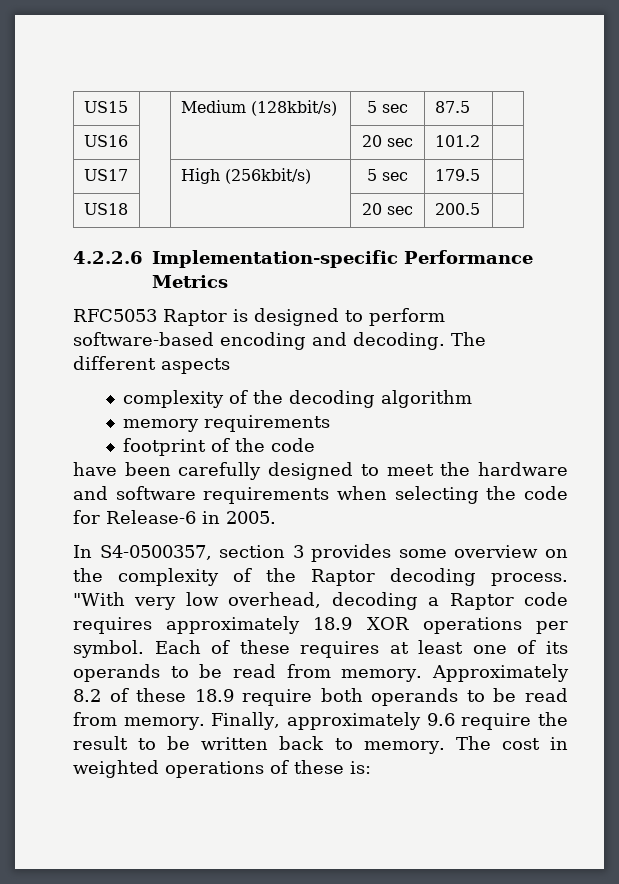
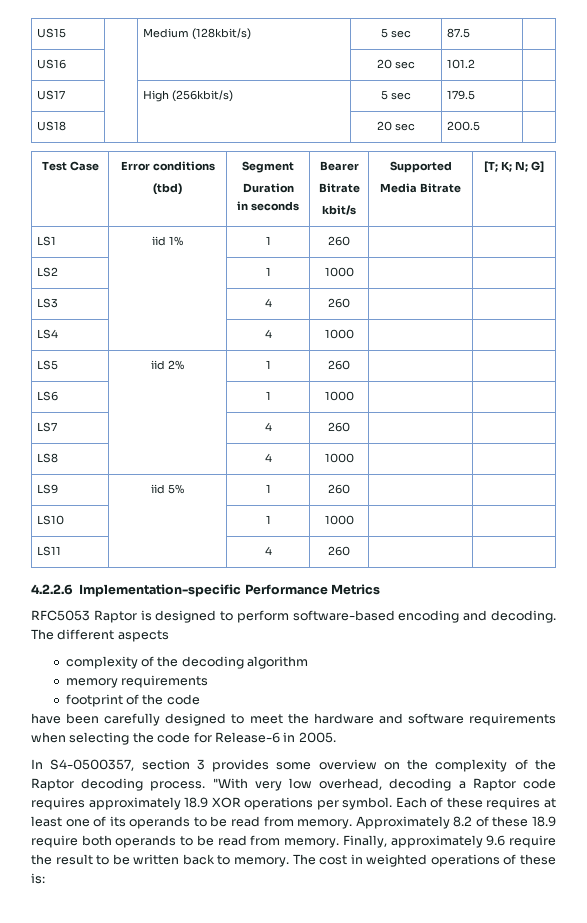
(480, 209) none -> [41,161,99,171] [120,161,215,171] [153,183,182,195] [242,161,294,173] [242,183,294,193] [237,201,299,211] [319,161,359,171] [318,183,360,193] [322,205,356,215] [389,161,452,173] [380,183,461,193] [484,161,544,173] [37,236,57,246] [152,236,183,246] [265,236,271,245] [328,236,350,246] [37,267,59,277] [265,267,271,276] [324,267,354,277] [37,298,59,308] [264,298,272,307] [328,298,350,308] [37,329,59,339] [264,329,272,338] [324,329,354,339] [37,360,59,370] [151,360,184,370] [265,360,271,369] [328,360,350,370] [37,391,59,401] [265,391,271,400] [324,391,354,401] [37,422,58,432] [264,422,272,431] [328,422,350,432] [37,453,59,463] [264,453,272,462] [324,453,354,463] [37,484,59,494] [151,484,184,494] [265,484,271,493] [328,484,350,494] [37,515,65,525] [265,515,271,524] [324,515,354,525] [37,546,62,556] [264,546,272,555] [328,546,350,556] // Test Case | Error conditions // (tbd) | Segment // Duration // in seconds | Bearer // Bitrate // kbit/s | Supported // Media Bitrate | [T; K; N; G] // LS1 | iid 1% | 1 | 260 | | // LS2 | | 1 | 1000 | | // LS3 | | 4 | 260 | | // LS4 | | 4 | 1000 | | // LS5 | iid 2% | 1 | 260 | | // LS6 | | 1 | 1000 | | // LS7 | | 4 | 260 | | // LS8 | | 4 | 1000 | | // LS9 | iid 5% | 1 | 260 | | // LS10 | | 1 | 1000 | | // LS11 | | 4 | 260 | |

